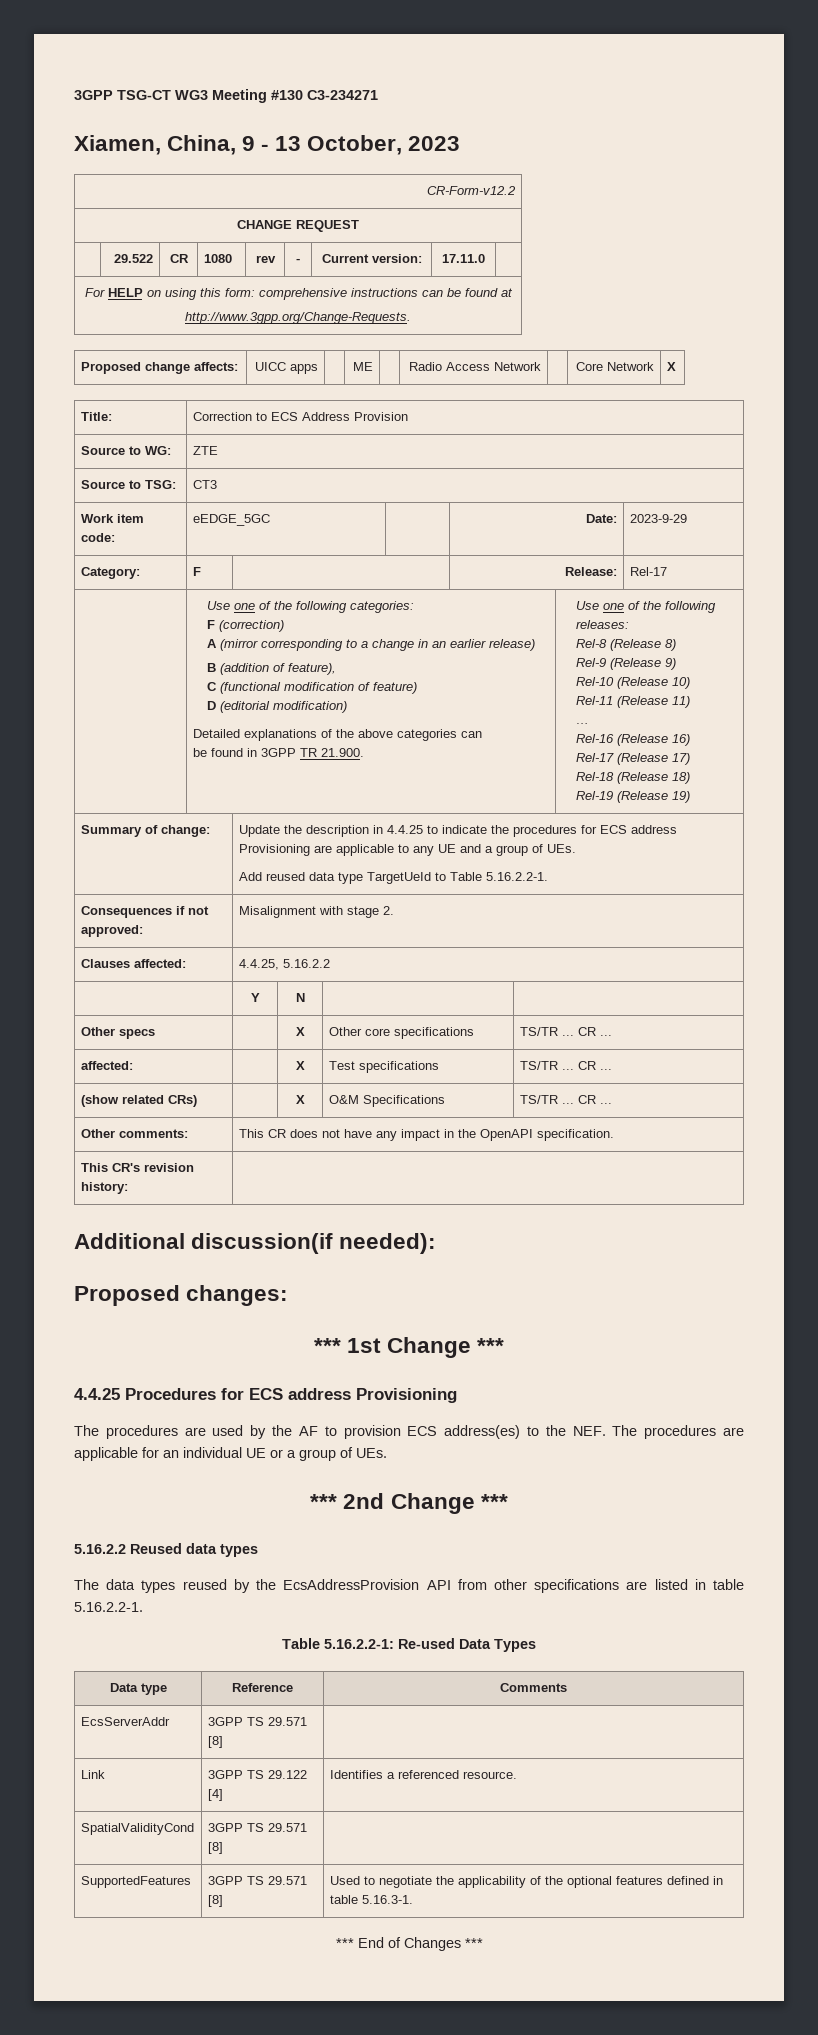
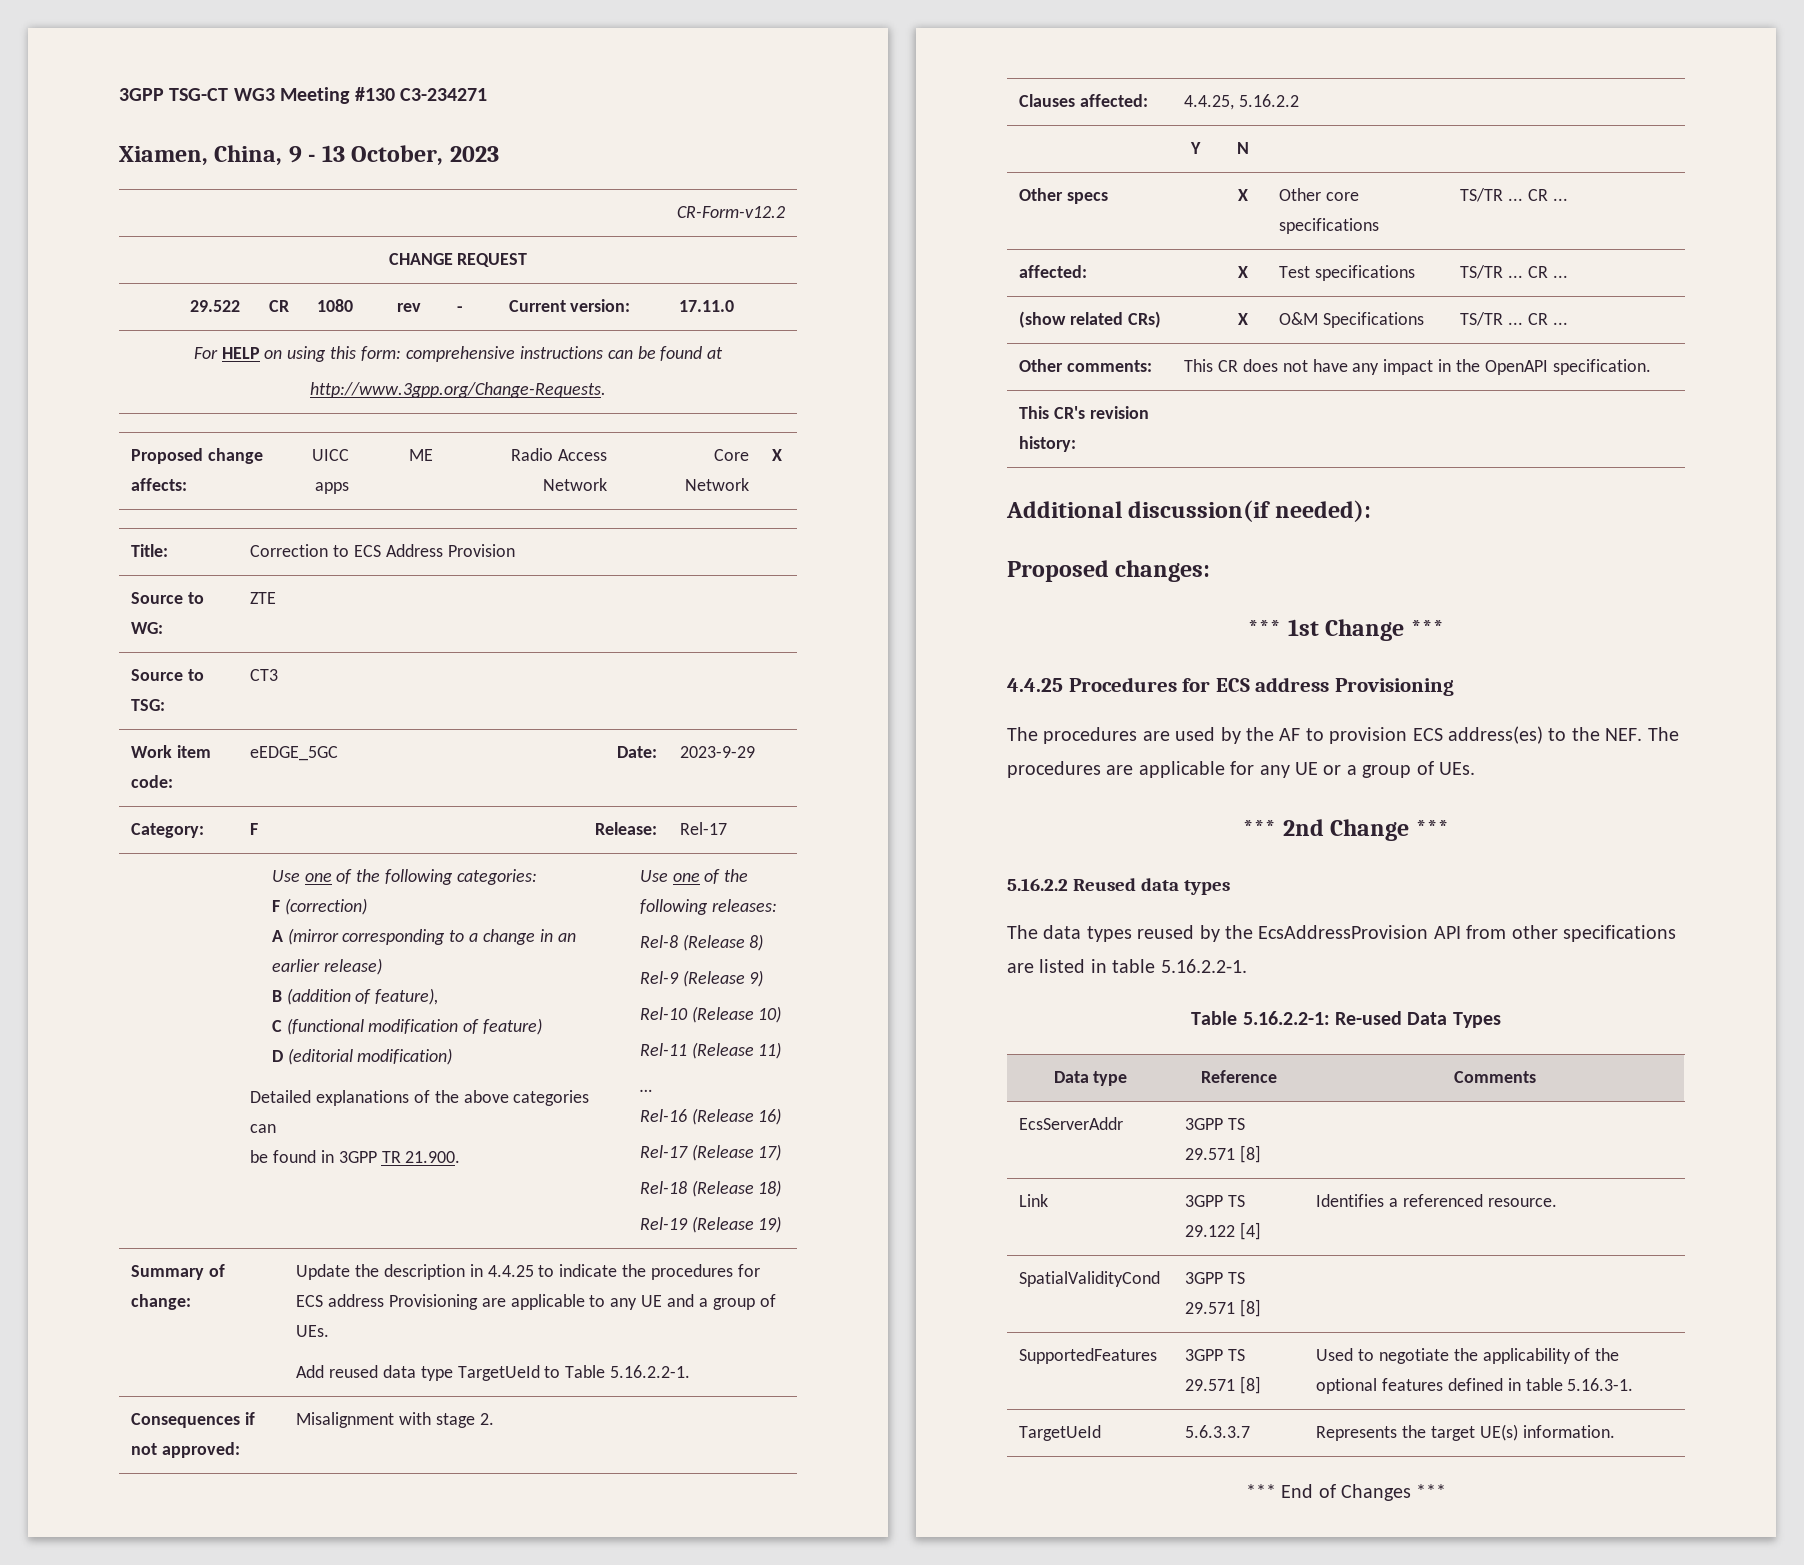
[163,1447,242,1458] an individual -> [1259,765,1290,778] any
(413, 1899) none -> [1019,1425,1102,1441] [1185,1425,1251,1438] [1316,1424,1615,1441] // TargetUeId | 5.6.3.3.7 | Represents the target UE(s) information.

